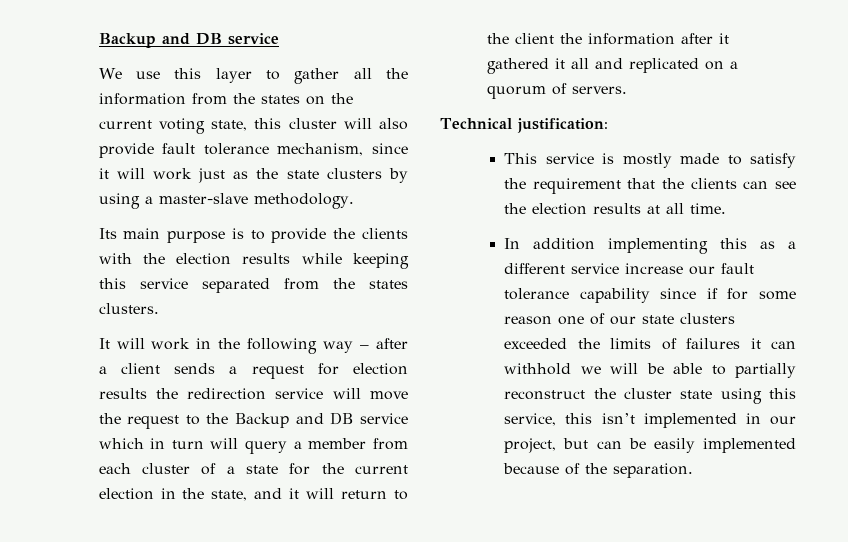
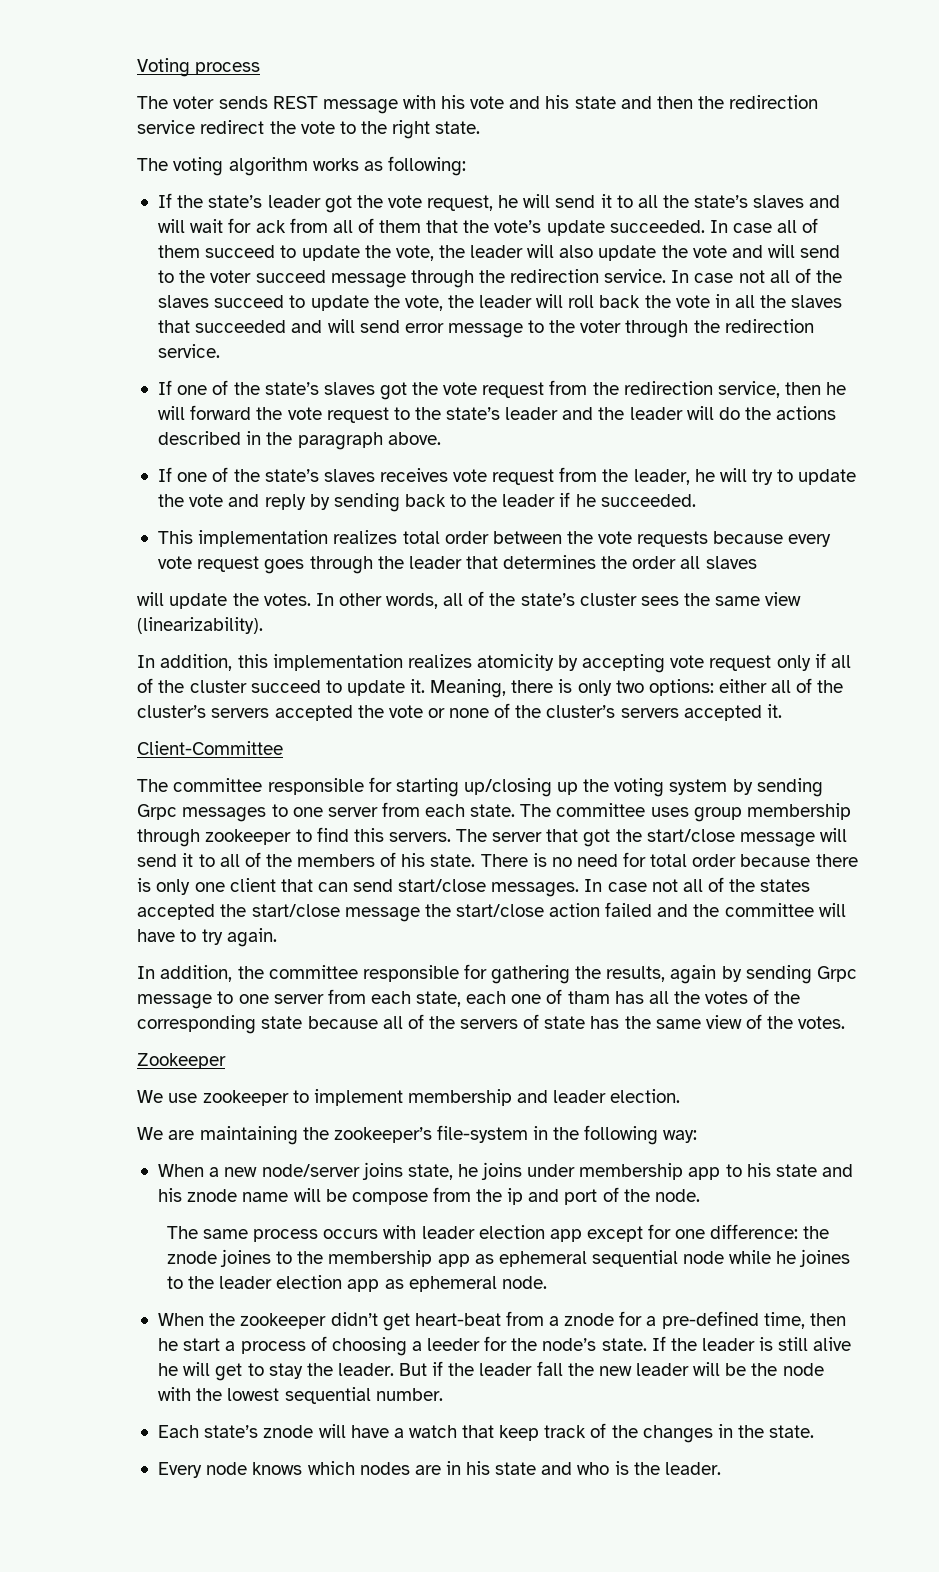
[98,33,279,48] [98,68,409,84] [98,93,353,105] [98,118,408,134] [98,143,408,158] [98,168,408,183] [98,193,354,209] [98,228,408,243] [98,253,409,269] [98,278,408,293] [98,303,159,314] [98,338,408,354] [98,363,409,379] [98,388,408,400] [98,412,408,429] [98,438,408,454] [98,463,408,475] [98,488,408,501] [486,33,729,45] [486,58,738,74] [486,83,627,99] [440,118,608,133] [504,153,796,168] [504,178,796,194] [504,203,727,215] [504,238,796,254] [504,263,755,275] [504,288,796,303] [504,313,736,325] [504,338,796,350] [504,363,796,378] [504,388,796,404] [504,413,796,428] [504,438,796,453] [503,463,694,478] Backup and DB service // We use this layer to gather all the information from the states on the current voting state, this cluster will also provide fault tolerance mechanism, since it will work just as the state clusters by using a master-slave methodology. // Its main purpose is to provide the clients with the election results while keeping this service separated from the states clusters. // It will work in the following way – after a client sends a request for election results the redirection service will move the request to the Backup and DB service which in turn will query a member from each cluster of a state for the current election in the state, and it will return to the client the information after it gathered it all and replicated on a quorum of servers. // Technical justification: // This service is mostly made to satisfy the requirement that the clients can see the election results at all time. // In addition implementing this as a different service increase our fault tolerance capability since if for some reason one of our state clusters exceeded the limits of failures it can withhold we will be able to partially reconstruct the cluster state using this service, this isn’t implemented in our project, but can be easily implemented because of the separation. -> [137,58,261,77] [137,95,819,114] [137,120,481,139] [137,156,466,176] [158,193,841,213] [158,218,819,236] [158,244,841,261] [158,268,842,288] [158,294,843,311] [158,319,814,338] [158,344,221,358] [158,380,847,400] [158,405,837,423] [158,431,441,450] [158,467,857,485] [158,492,696,512] [158,530,832,547] [158,555,757,574] [137,591,802,609] [137,617,264,634] [137,653,851,673] [137,678,844,698] [137,703,782,721] [137,741,284,755] [137,777,823,797] [137,802,851,822] [137,827,847,847] [137,852,858,867] [137,877,811,897] [137,902,846,922] [137,928,277,947] [137,964,857,984] [137,989,801,1009] [137,1014,846,1034] [137,1053,227,1069] [137,1089,681,1106] [137,1125,698,1145] [158,1162,853,1180] [158,1187,700,1205] [166,1224,830,1242] [166,1249,851,1267] [166,1275,547,1292] [158,1311,846,1331] [158,1336,852,1356] [158,1361,824,1381] [158,1387,443,1404] [158,1423,815,1443] [158,1461,721,1478] Voting process // The voter sends REST message with his vote and his state and then the redirection service redirect the vote to the right state. // The voting algorithm works as following: // If the state’s leader got the vote request, he will send it to all the state’s slaves and will wait for ack from all of them that the vote’s update succeeded. In case all of them succeed to update the vote, the leader will also update the vote and will send to the voter succeed message through the redirection service. In case not all of the slaves succeed to update the vote, the leader will roll back the vote in all the slaves that succeeded and will send error message to the voter through the redirection service. // If one of the state’s slaves got the vote request from the redirection service, then he will forward the vote request to the state’s leader and the leader will do the actions described in the paragraph above. // If one of the state’s slaves receives vote request from the leader, he will try to update the vote and reply by sending back to the leader if he succeeded. // This implementation realizes total order between the vote requests because every vote request goes through the leader that determines the order all slaves // will update the votes. In other words, all of the state’s cluster sees the same view (linearizability). // In addition, this implementation realizes atomicity by accepting vote request only if all of the cluster succeed to update it. Meaning, there is only two options: either all of the cluster’s servers accepted the vote or none of the cluster’s servers accepted it. // Client-Committee // The committee responsible for starting up/closing up the voting system by sending Grpc messages to one server from each state. The committee uses group membership through zookeeper to find this servers. The server that got the start/close message will send it to all of the members of his state. There is no need for total order because there is only one client that can send start/close messages. In case not all of the states accepted the start/close message the start/close action failed and the committee will have to try again. // In addition, the committee responsible for gathering the results, again by sending Grpc message to one server from each state, each one of tham has all the votes of the corresponding state because all of the servers of state has the same view of the votes. // Zookeeper // We use zookeeper to implement membership and leader election. // We are maintaining the zookeeper’s file-system in the following way: // When a new node/server joins state, he joins under membership app to his state and his znode name will be compose from the ip and port of the node. // The same process occurs with leader election app except for one difference: the znode joines to the membership app as ephemeral sequential node while he joines to the leader election app as ephemeral node. // When the zookeeper didn’t get heart-beat from a znode for a pre-defined time, then he start a process of choosing a leeder for the node’s state. If the leader is still alive he will get to stay the leader. But if the leader fall the new leader will be the node with the lowest sequential number. // Each state’s znode will have a watch that keep track of the changes in the state. // Every node knows which nodes are in his state and who is the leader.

